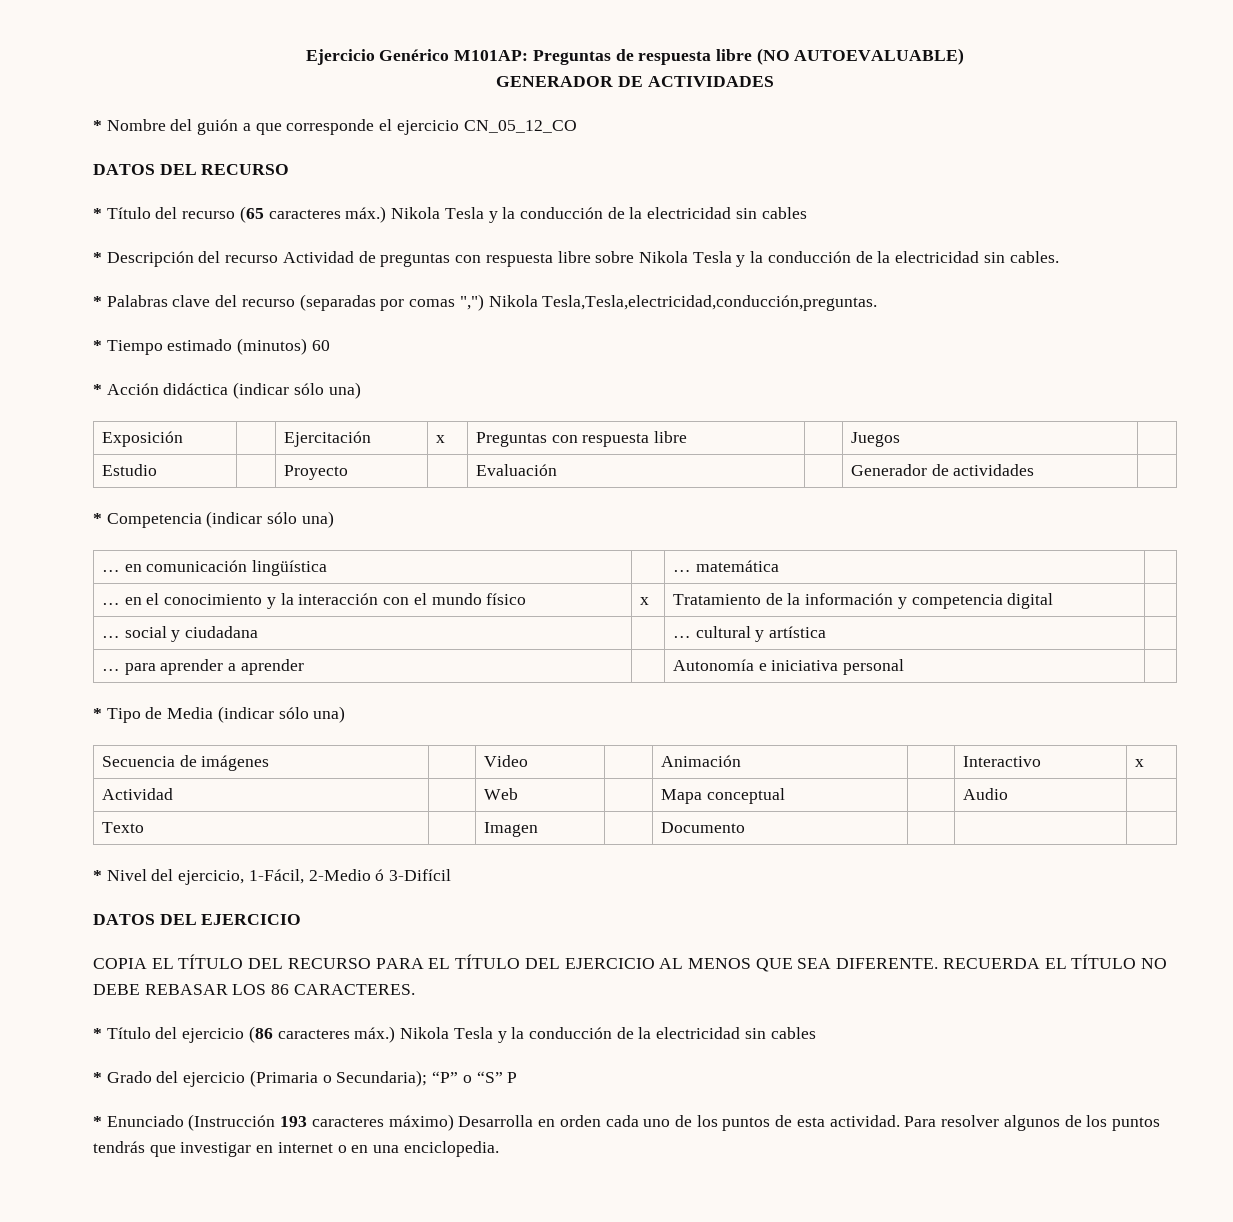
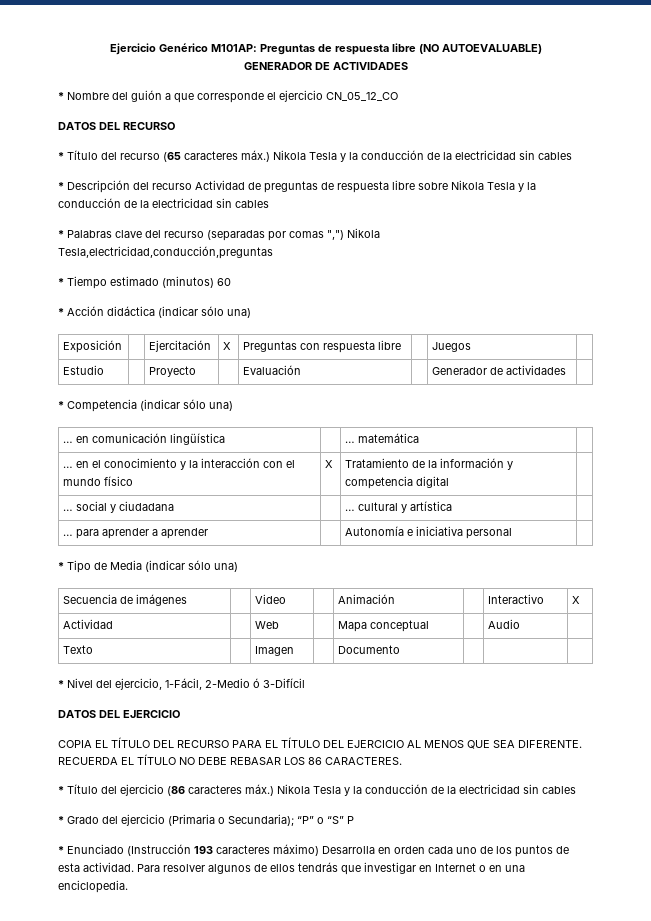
[455,255,482,263] con -> [321,182,334,190] de
[1009,251,1059,263] cables. -> [235,200,269,208] cables
[542,295,878,311] Tesla,Tesla,electricidad,conducción,preguntas. -> [58,246,273,259] Tesla,electricidad,conducción,preguntas
[436,435,446,443] x -> [223,342,232,350] X
[640,597,650,605] x -> [325,460,334,468] X
[1135,759,1145,767] x -> [572,596,581,604] X
[1086,1115,1160,1131] los puntos -> [270,864,295,872] ellos
[277,1142,333,1153] internet -> [435,863,476,872] Internet

